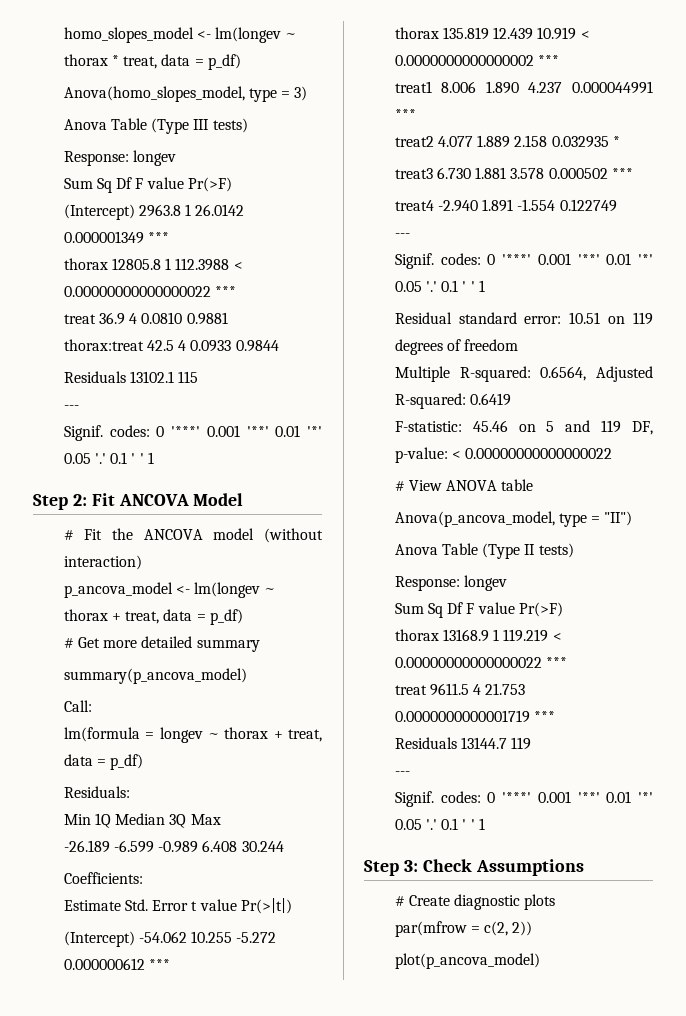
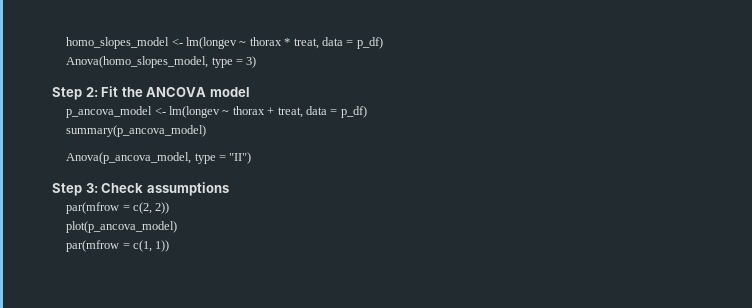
[63,118,248,134] [63,150,176,166] [63,177,232,193] [63,204,245,220] [63,231,169,244] [63,258,243,271] [63,286,236,297] [63,312,228,325] [63,339,279,352] [63,371,199,383] [63,405,79,410] [63,425,323,441] [63,452,154,464] // Anova Table (Type III tests) // Response: longev // Sum Sq Df F value Pr(>F) // (Intercept) 2963.8 1 26.0142 0.000001349 *** // thorax 12805.8 1 112.3988 < 0.00000000000000022 *** // treat 36.9 4 0.0810 0.9881 // thorax:treat 42.5 4 0.0933 0.9844 // Residuals 13102.1 115 // --- // Signif. codes: 0 '***' 0.001 '**' 0.01 '*' 0.05 '.' 0.1 ' ' 1 -> (257, 62) none
[118,493,244,506] [63,529,103,540] ANCOVA Model // # Fit -> (119, 91) none
[264,528,324,543] [63,555,142,570] (without interaction) -> (250, 92) none
[63,636,260,652] [63,668,247,684] [63,700,92,712] [63,727,322,743] [63,754,144,770] [63,786,130,798] [63,813,221,828] [63,840,284,853] [63,872,143,884] [63,898,292,914] [63,931,277,947] [63,958,170,970] [394,27,590,40] [394,55,559,66] [394,81,653,94] [394,109,416,120] [394,135,620,148] [394,167,633,179] [394,199,617,212] [394,233,410,238] [394,253,653,269] [394,280,485,292] [394,312,653,325] [394,339,519,355] [394,366,653,382] [394,393,511,409] [394,420,653,435] [394,447,613,463] [394,479,534,491] [394,511,633,527] [394,543,574,559] [394,575,507,591] [394,602,563,618] [394,629,562,642] [394,657,567,668] [394,683,526,696] [394,710,555,723] [394,737,532,750] [394,771,410,776] [394,791,653,807] [394,818,485,830] [364,859,584,876] [394,894,556,910] # Get more detailed summary // summary(p_ancova_model) // Call: // lm(formula = longev ~ thorax + treat, data = p_df) // Residuals: // Min 1Q Median 3Q Max // -26.189 -6.599 -0.989 6.408 30.244 // Coefficients: // Estimate Std. Error t value Pr(>|t|) // (Intercept) -54.062 10.255 -5.272 0.000000612 *** // thorax 135.819 12.439 10.919 < 0.0000000000000002 *** // treat1 8.006 1.890 4.237 0.000044991 *** // treat2 4.077 1.889 2.158 0.032935 * // treat3 6.730 1.881 3.578 0.000502 *** // treat4 -2.940 1.891 -1.554 0.122749 // --- // Signif. codes: 0 '***' 0.001 '**' 0.01 '*' 0.05 '.' 0.1 ' ' 1 // Residual standard error: 10.51 on 119 degrees of freedom // Multiple R-squared: 0.6564, Adjusted R-squared: 0.6419 // F-statistic: 45.46 on 5 and 119 DF, p-value: < 0.00000000000000022 // # View ANOVA table // Anova(p_ancova_model, type = "II") // Anova Table (Type II tests) // Response: longev // Sum Sq Df F value Pr(>F) // thorax 13168.9 1 119.219 < 0.00000000000000022 *** // treat 9611.5 4 21.753 0.0000000000001719 *** // Residuals 13144.7 119 // --- // Signif. codes: 0 '***' 0.001 '**' 0.01 '*' 0.05 '.' 0.1 ' ' 1 // Step 3: Check Assumptions // # Create diagnostic plots -> [66,125,207,137] [66,152,252,164] [52,182,229,196] summary(p_ancova_model) // Anova(p_ancova_model, type = "II") // Step 3: Check assumptions
(540, 961) none -> [66,240,170,252] // par(mfrow = c(1, 1))

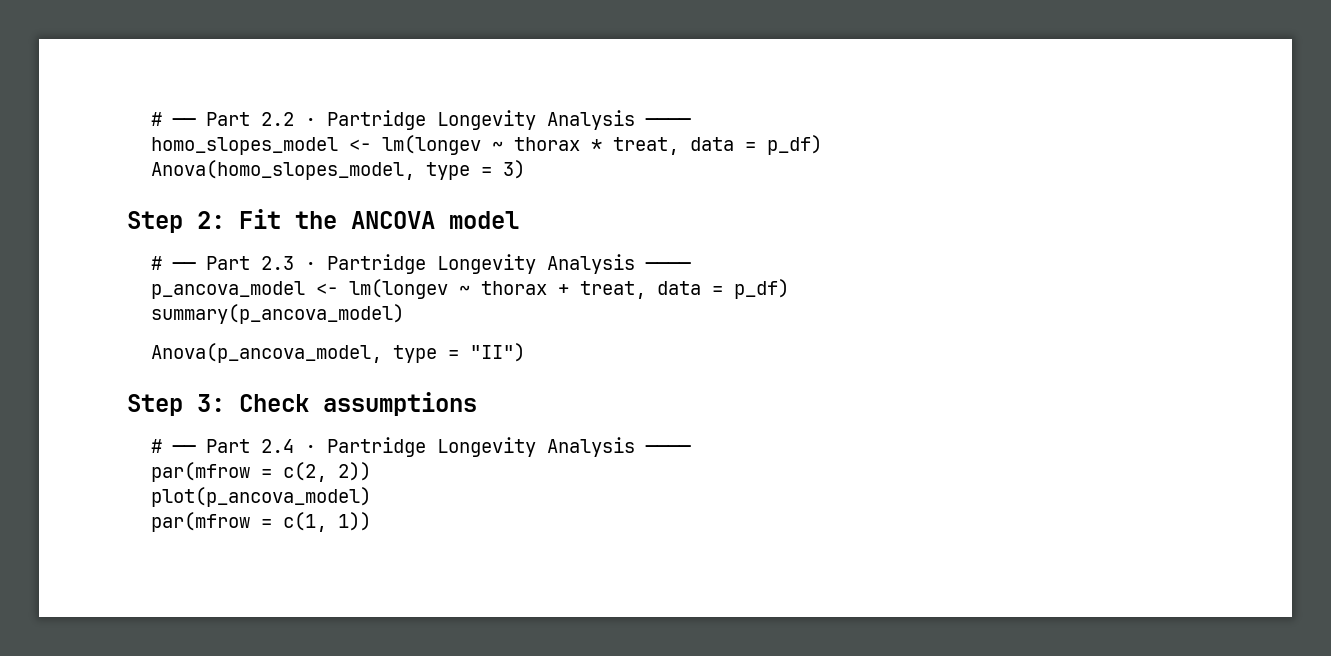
(66, 43) none -> [151,110,692,130] # ── Part 2.2 · Partridge Longevity Analysis ──── //
(250, 92) none -> [151,254,692,274] // # ── Part 2.3 · Partridge Longevity Analysis ────
(229, 189) none -> [151,437,692,457] // # ── Part 2.4 · Partridge Longevity Analysis ────

